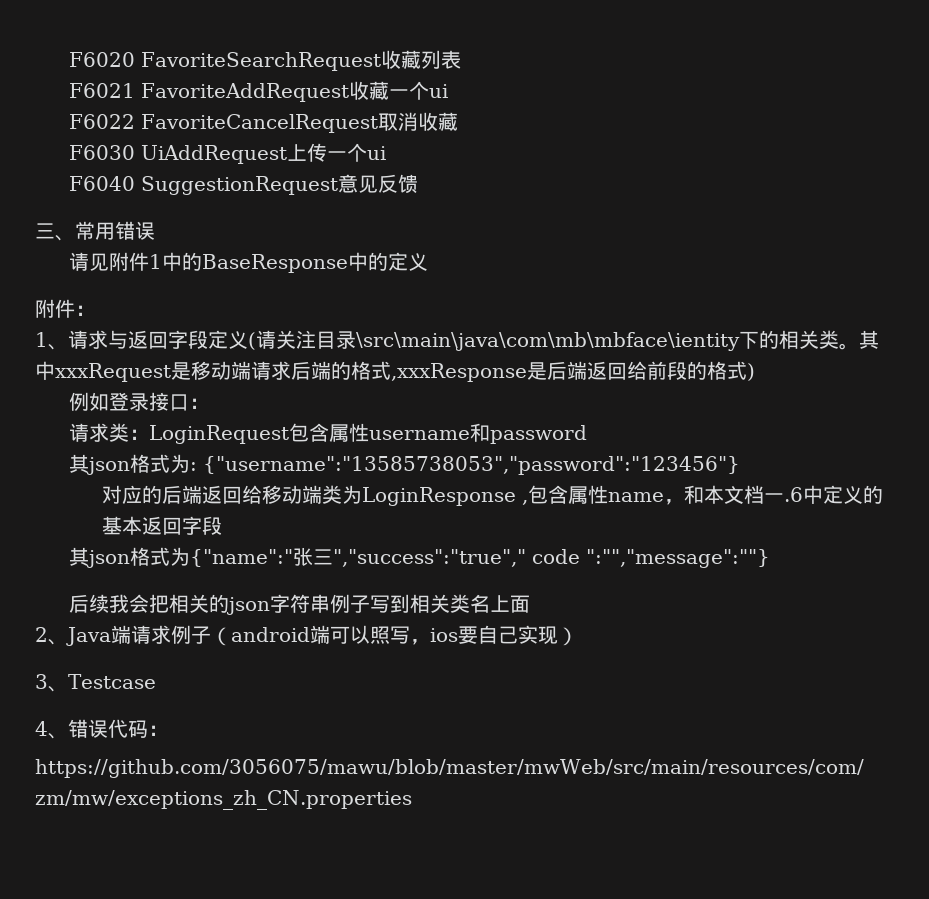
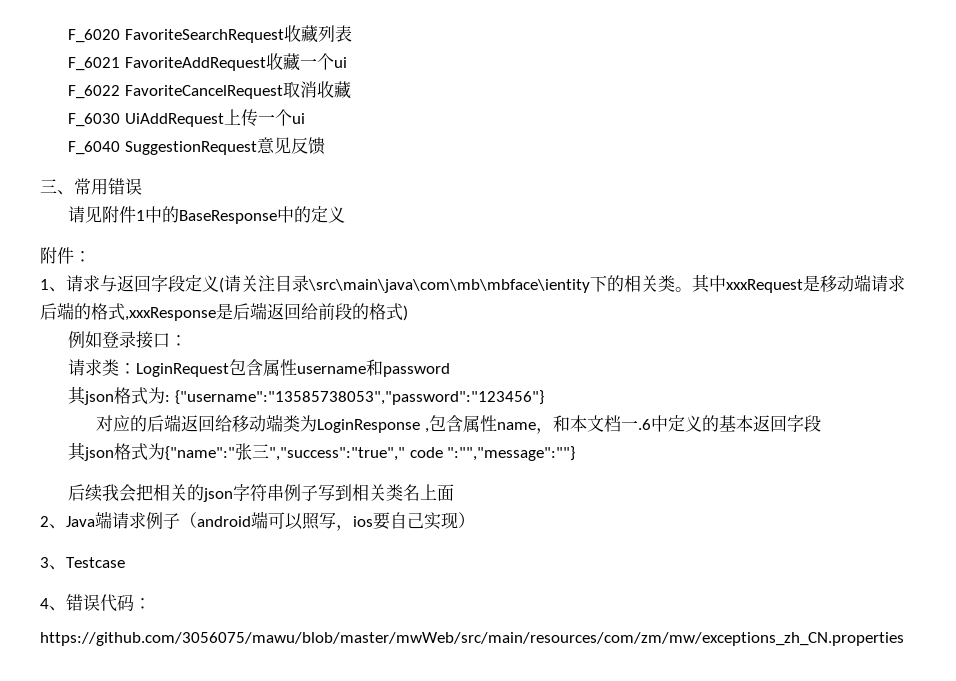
[68,52,135,67] F6020 -> [68,29,121,43] F_6020
[68,83,135,98] F6021 -> [68,57,121,71] F_6021
[68,114,135,129] F6022 -> [68,85,121,99] F_6022
[68,145,135,160] F6030 -> [68,113,121,127] F_6030
[68,176,135,191] F6040 -> [68,141,121,155] F_6040

